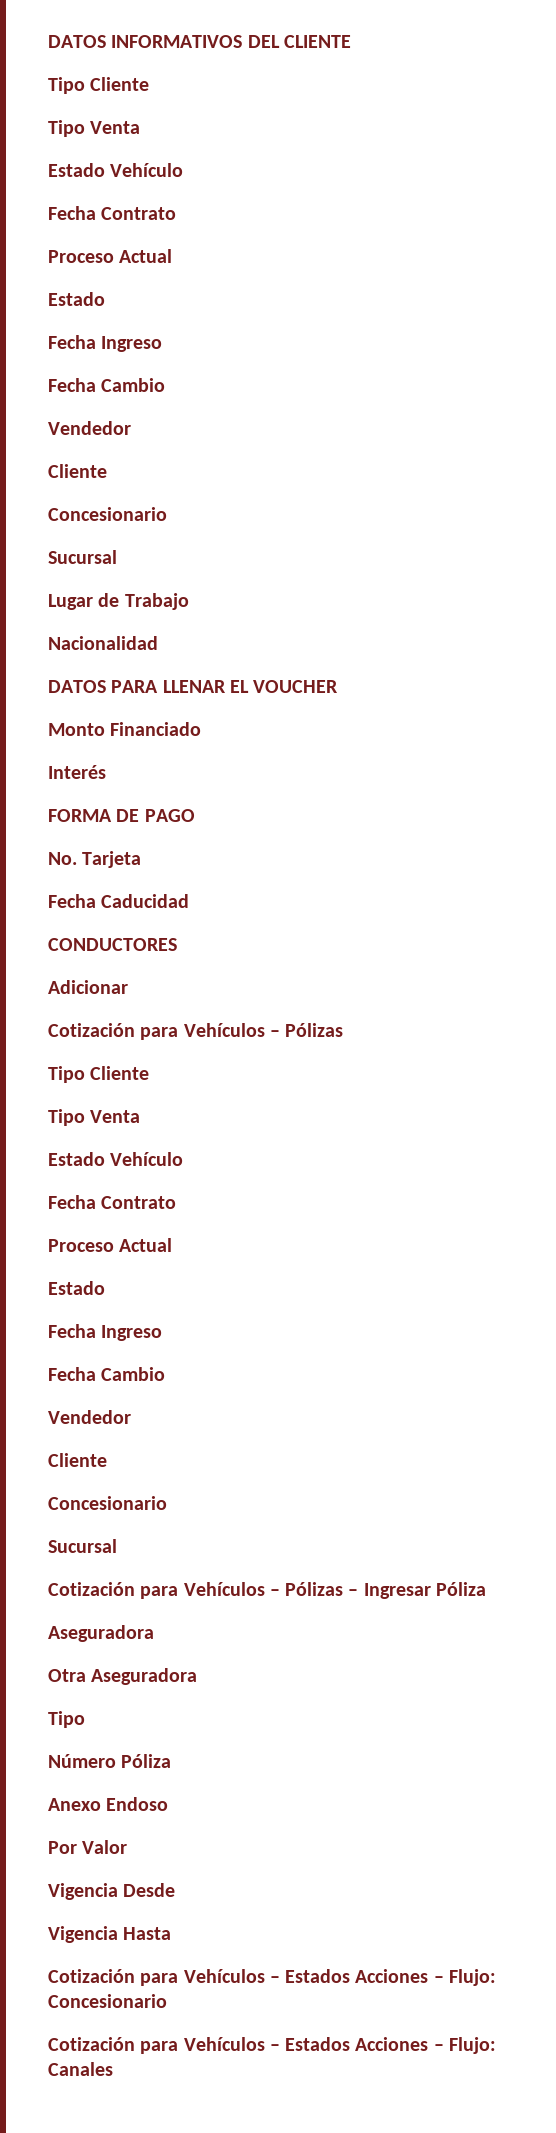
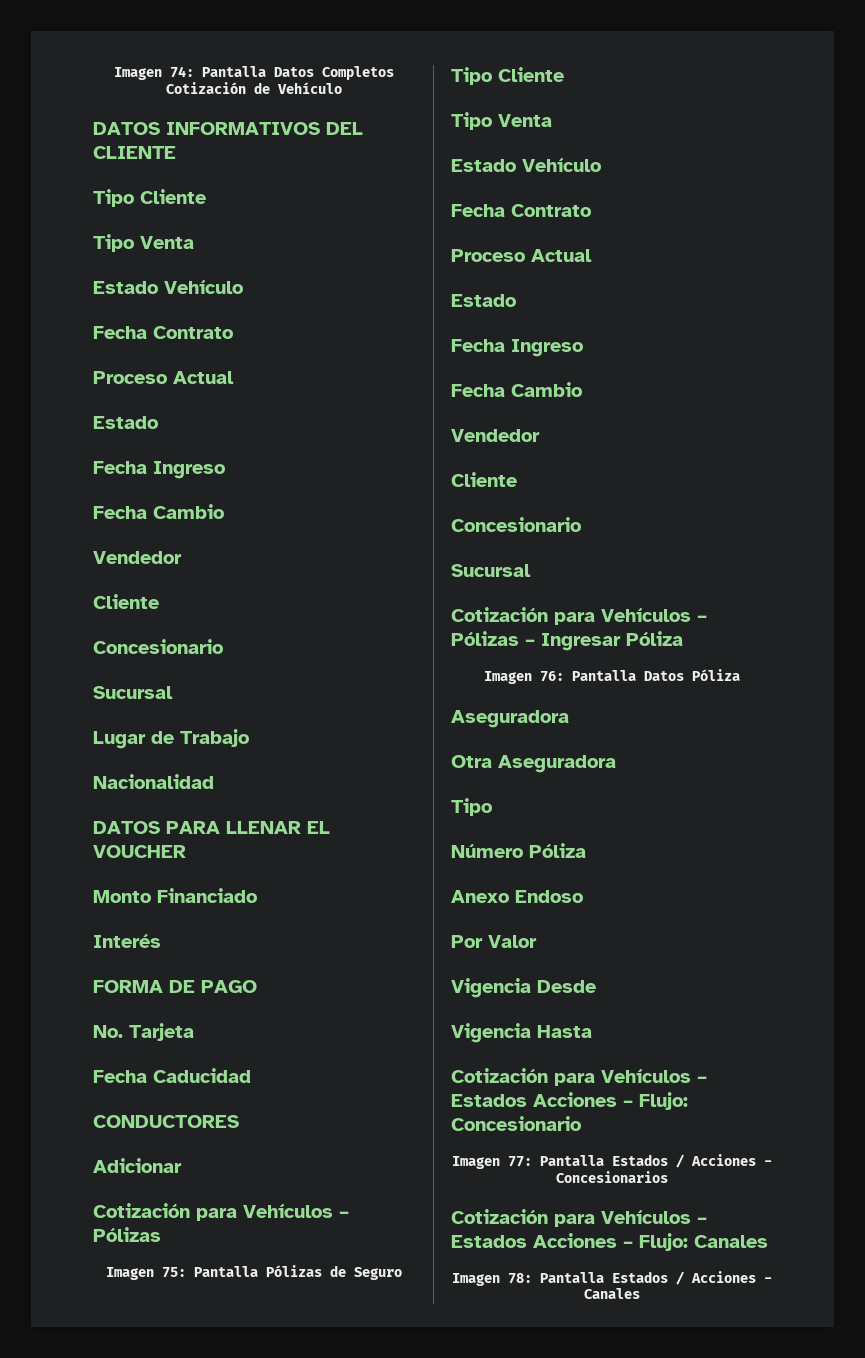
(48, 41) none -> [113,66,394,80] [165,82,342,94] Imagen 74: Pantalla Datos Completos Cotización de Vehículo //
(344, 1030) none -> [105,1265,402,1280] // Imagen 75: Pantalla Pólizas de Seguro
(486, 1589) none -> [483,669,740,684] // Imagen 76: Pantalla Datos Póliza
(167, 2001) none -> [451,1154,772,1169] [555,1171,668,1183] // Imagen 77: Pantalla Estados / Acciones - Concesionarios
(113, 2069) none -> [451,1271,772,1286] [583,1288,640,1299] // Imagen 78: Pantalla Estados / Acciones - Canales

